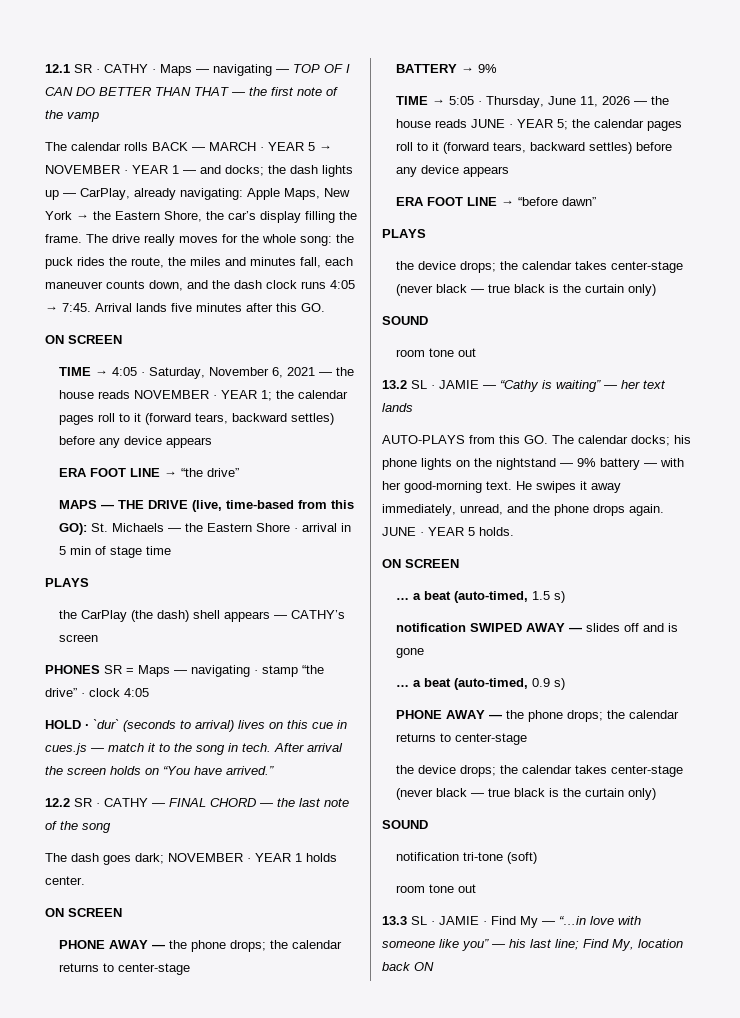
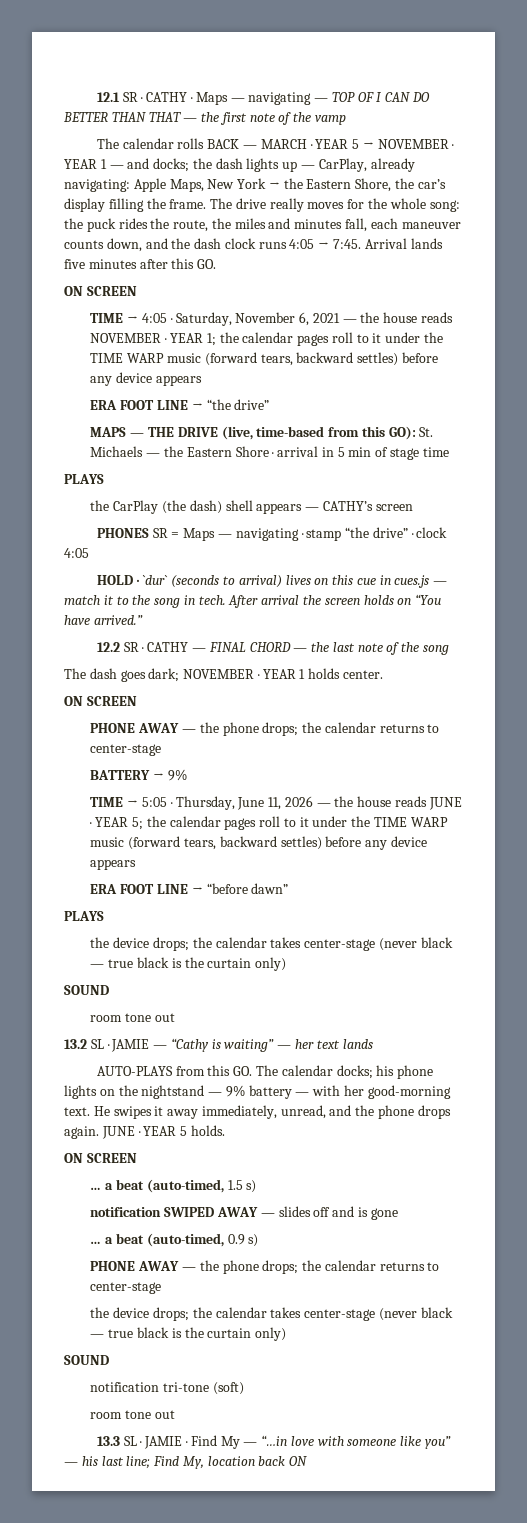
(142, 417) none -> [385,332,444,343] [90,353,202,363] under the TIME WARP music
(440, 146) none -> [312,816,448,827] [90,837,125,847] under the TIME WARP music

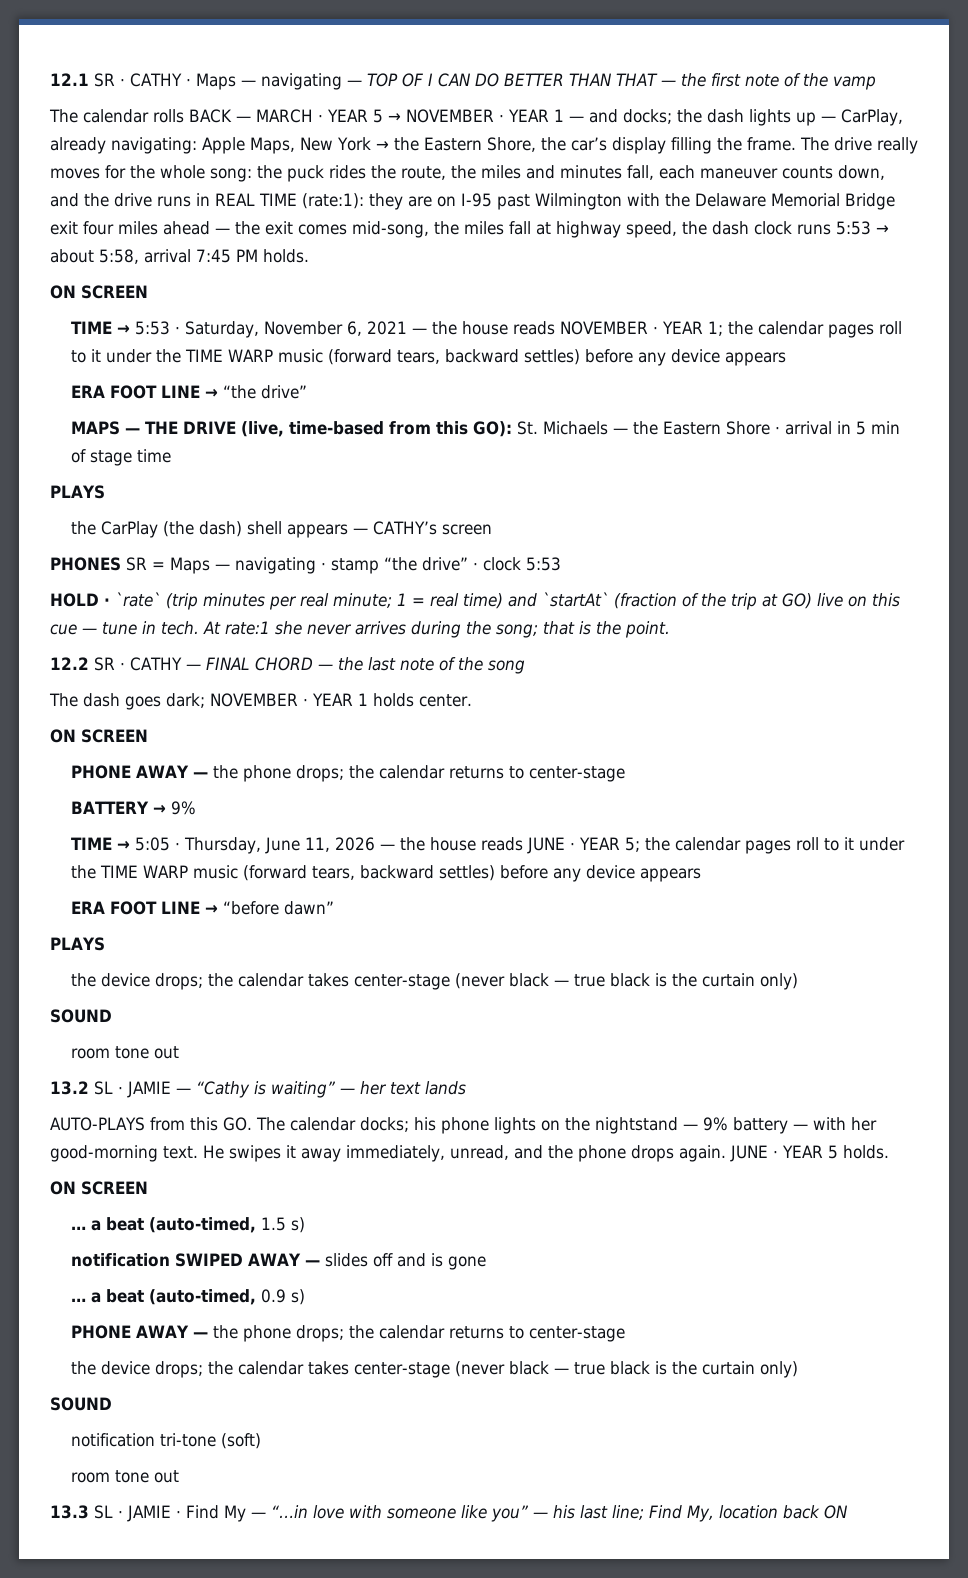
[194,238,443,249] [64,258,217,269] dash clock runs 4:05 → 7:45. Arrival lands five minutes after this GO. -> [114,193,895,210] [50,221,889,238] [50,249,309,264] drive runs in REAL TIME (rate:1): they are on I-95 past Wilmington with the Delaware Memorial Bridge exit four miles ahead — the exit comes mid-song, the miles fall at highway speed, the dash clock runs 5:53 → about 5:58, arrival 7:45 PM holds.
[142,313,168,323] 4:05 -> [135,321,171,335] 5:53
[64,548,89,558] 4:05 -> [526,557,561,571] 5:53
[142,575,448,588] [64,594,442,608] [64,615,143,625] `dur` (seconds to arrival) lives on this cue in cues.js — match it to the song in tech. After arrival the screen holds on “You have arrived.” -> [115,592,900,610] [50,621,670,638] `rate` (trip minutes per real minute; 1 = real time) and `startAt` (fraction of the trip at GO) live on this cue — tune in tech. At rate:1 she never arrives during the song; that is the point.

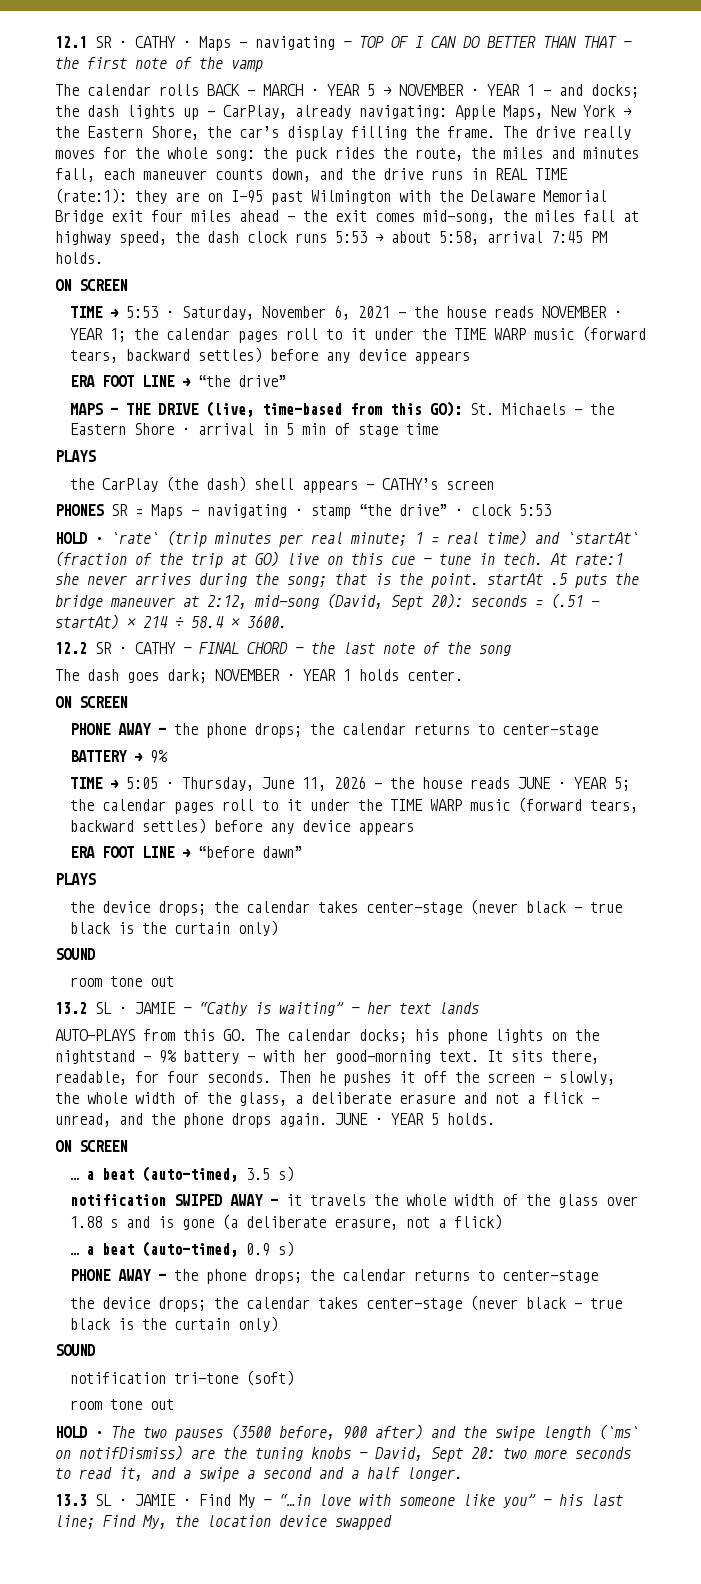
(670, 629) none -> [487,573,639,588] [55,593,600,610] [55,614,287,630] startAt .5 puts the bridge maneuver at 2:12, mid-song (David, Sept 20): seconds = (.51 − startAt) × 214 ÷ 58.4 × 3600.
[203,1145,445,1162] He swipes it away immediately, -> [487,1050,599,1064] [55,1071,615,1086] [55,1092,599,1106] It sits there, readable, for four seconds. Then he pushes it off the screen — slowly, the whole width of the glass, a deliberate erasure and not a flick —
[261,1217,287,1231] 1.5 -> [245,1168,270,1180] 3.5
[325,1253,487,1270] slides off and is gone -> [285,1194,638,1208] [69,1214,502,1230] it travels the whole width of the glass over 1.88 s and is gone (a deliberate erasure, not a flick)
(180, 1476) none -> [55,1424,639,1441] [55,1445,631,1462] [55,1467,463,1482] // HOLD · The two pauses (3500 before, 900 after) and the swipe length (`ms` on notifDismiss) are the tuning knobs — David, Sept 20: two more seconds to read it, and a swipe a second and a half longer.
[718,1505,848,1519] location back ON -> [175,1515,392,1530] the location device swapped

